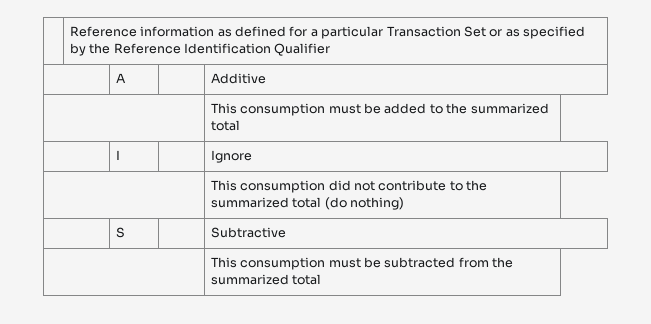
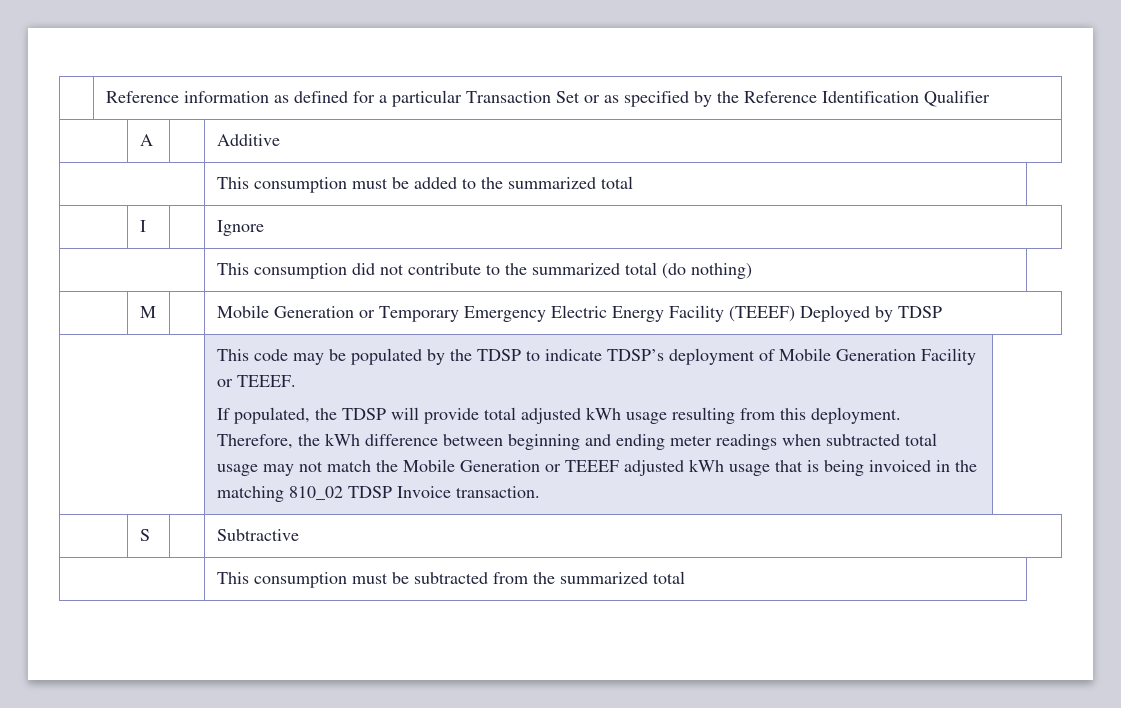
(405, 203) none -> [139,306,156,318] [216,305,942,322] [216,348,976,365] [216,375,296,387] [216,407,901,424] [216,433,937,450] [216,459,977,476] [216,486,540,502] // | M | | Mobile Generation or Temporary Emergency Electric Energy Facility (TEEEF) Deployed by TDSP // | This code may be populated by the TDSP to indicate TDSP’s deployment of Mobile Generation Facility or TEEEF. // If populated, the TDSP will provide total adjusted kWh usage resulting from this deployment. Therefore, the kWh difference between beginning and ending meter readings when subtracted total usage may not match the Mobile Generation or TEEEF adjusted kWh usage that is being invoiced in the matching 810_02 TDSP Invoice transaction.

